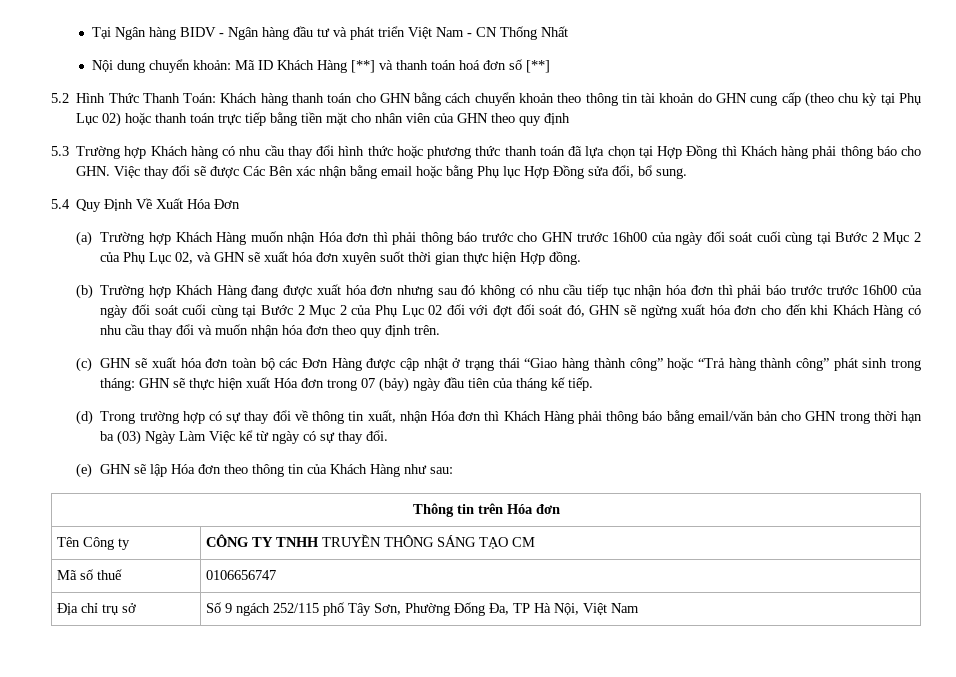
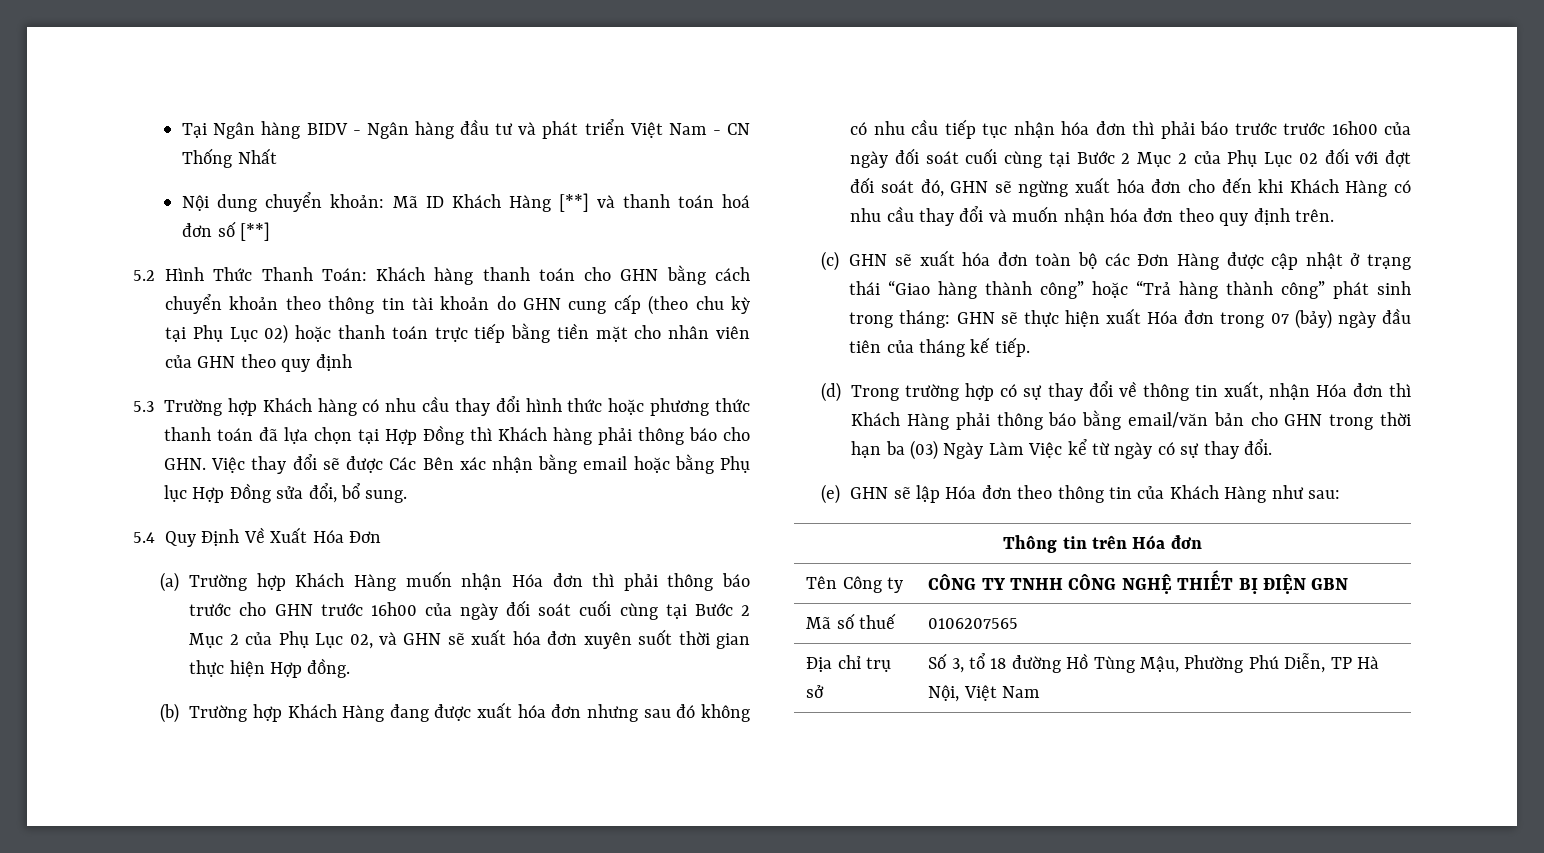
[322,534,536,549] TRUYỀN THÔNG SÁNG TẠO CM -> [1068,570,1349,594] CÔNG NGHỆ THIẾT BỊ ĐIỆN GBN
[206,570,277,580] 0106656747 -> [928,618,1019,629] 0106207565
[225,602,510,616] 9 ngách 252/115 phố Tây Sơn, Phường Đống Đa, -> [951,653,1326,673] 3, tổ 18 đường Hồ Tùng Mậu, Phường Phú Diễn,

